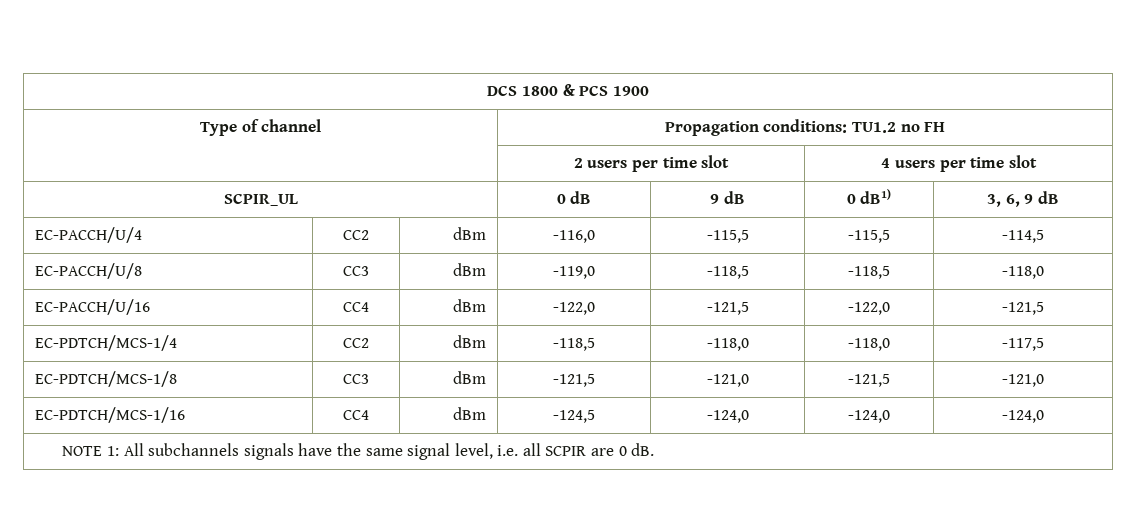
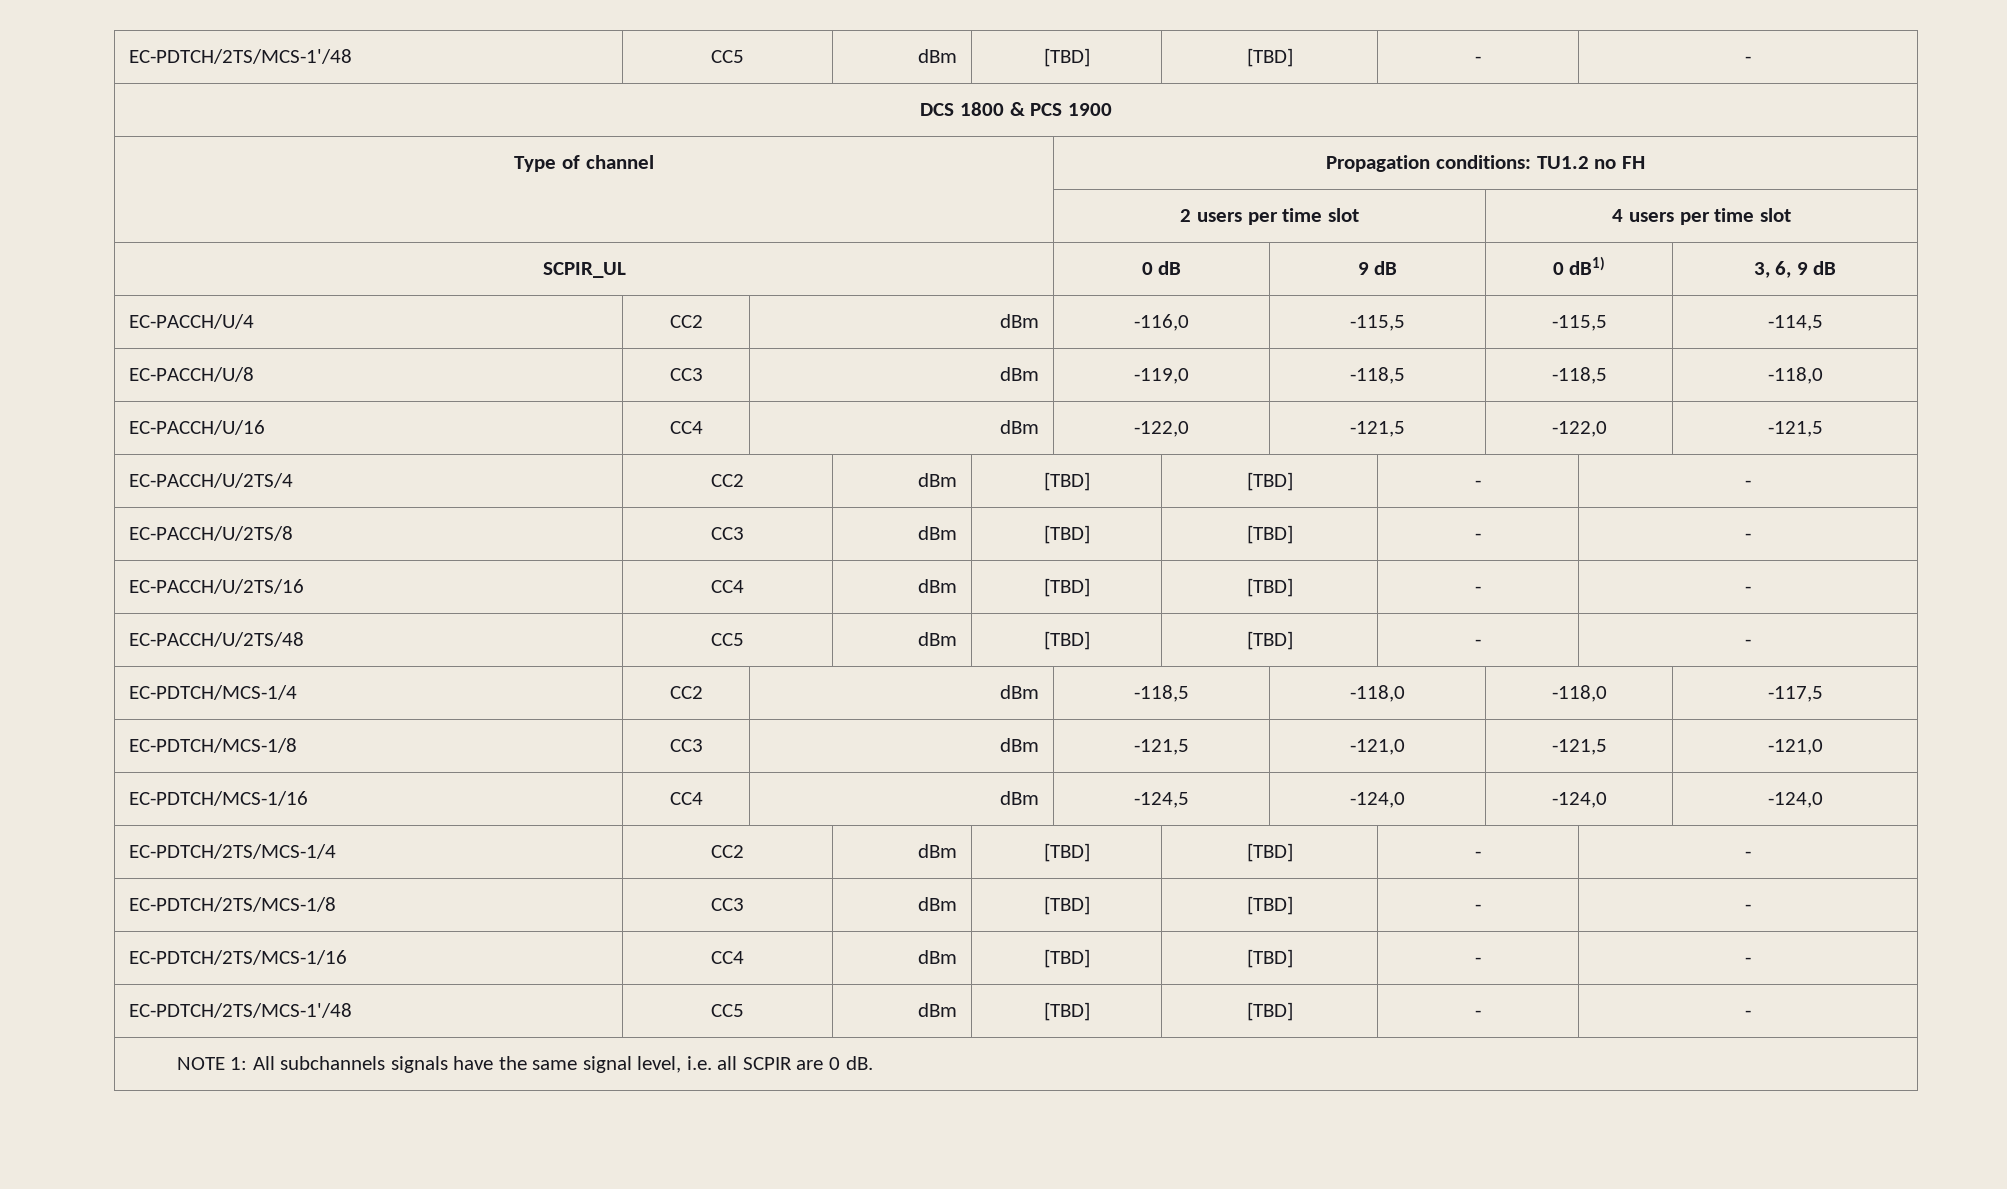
(487, 90) none -> [128,49,352,64] [711,50,744,63] [918,49,958,63] [1043,48,1090,67] [1246,48,1293,67] [1475,56,1481,63] [1745,56,1751,63] EC-PDTCH/2TS/MCS-1'/48 | CC5 | dBm | [TBD] | [TBD] | - | - //
(1044, 308) none -> [128,473,293,488] [711,474,744,487] [918,473,958,487] [1043,472,1090,491] [1246,472,1293,491] [1475,480,1481,487] [1745,480,1751,487] [128,526,293,541] [711,527,744,540] [918,526,958,540] [1043,525,1090,544] [1246,525,1293,544] [1475,533,1481,540] [1745,533,1751,540] [128,579,304,594] [711,580,744,593] [918,579,958,593] [1043,578,1090,597] [1246,578,1293,597] [1475,586,1481,593] [1745,586,1751,593] [128,632,304,647] [711,633,744,646] [918,632,958,646] [1043,631,1090,650] [1246,631,1293,650] [1475,639,1481,646] [1745,639,1751,646] // EC-PACCH/U/2TS/4 | CC2 | dBm | [TBD] | [TBD] | - | - // EC-PACCH/U/2TS/8 | CC3 | dBm | [TBD] | [TBD] | - | - // EC-PACCH/U/2TS/16 | CC4 | dBm | [TBD] | [TBD] | - | - // EC-PACCH/U/2TS/48 | CC5 | dBm | [TBD] | [TBD] | - | -
(1044, 416) none -> [128,844,336,859] [711,845,744,858] [918,844,958,858] [1043,843,1090,862] [1246,843,1293,862] [1475,851,1481,858] [1745,851,1751,858] [128,897,336,912] [711,898,744,911] [918,897,958,911] [1043,896,1090,915] [1246,896,1293,915] [1475,904,1481,911] [1745,904,1751,911] [128,950,347,965] [711,951,744,964] [918,950,958,964] [1043,949,1090,968] [1246,949,1293,968] [1475,957,1481,964] [1745,957,1751,964] [128,1003,352,1018] [711,1004,744,1017] [918,1003,958,1017] [1043,1002,1090,1021] [1246,1002,1293,1021] [1475,1010,1481,1017] [1745,1010,1751,1017] // EC-PDTCH/2TS/MCS-1/4 | CC2 | dBm | [TBD] | [TBD] | - | - // EC-PDTCH/2TS/MCS-1/8 | CC3 | dBm | [TBD] | [TBD] | - | - // EC-PDTCH/2TS/MCS-1/16 | CC4 | dBm | [TBD] | [TBD] | - | - // EC-PDTCH/2TS/MCS-1'/48 | CC5 | dBm | [TBD] | [TBD] | - | -

